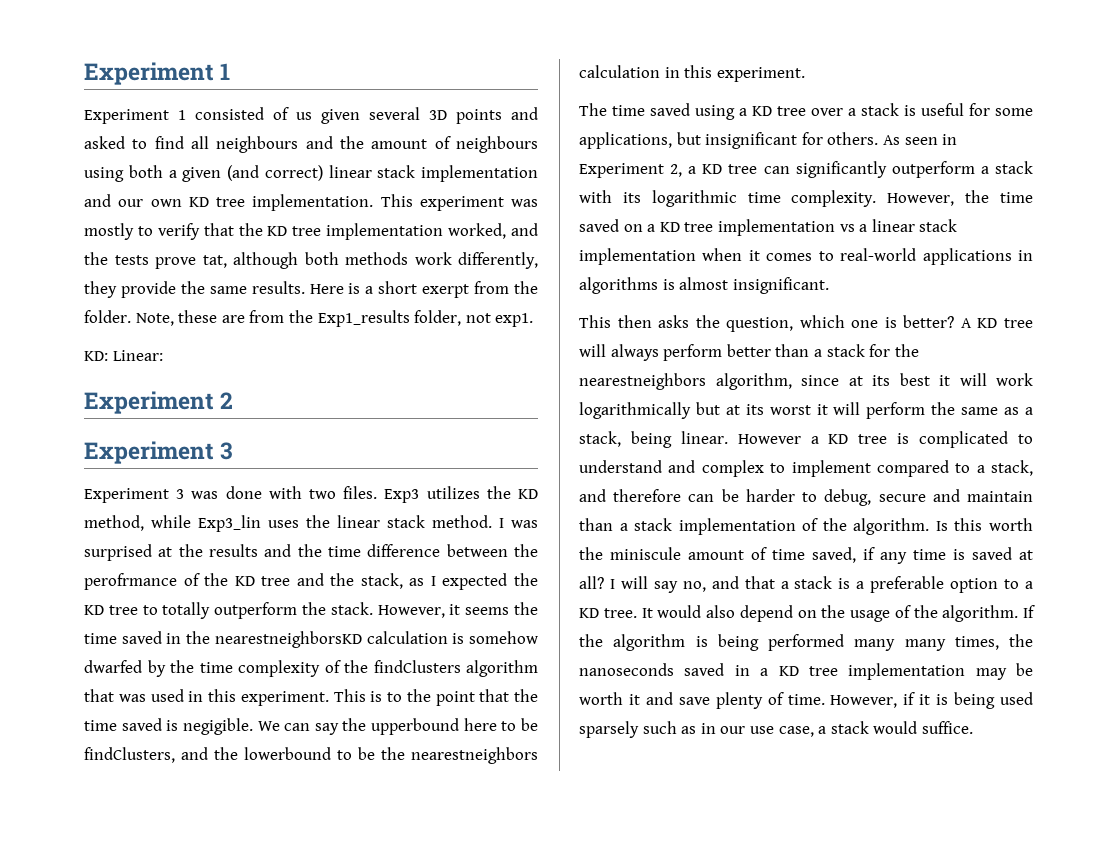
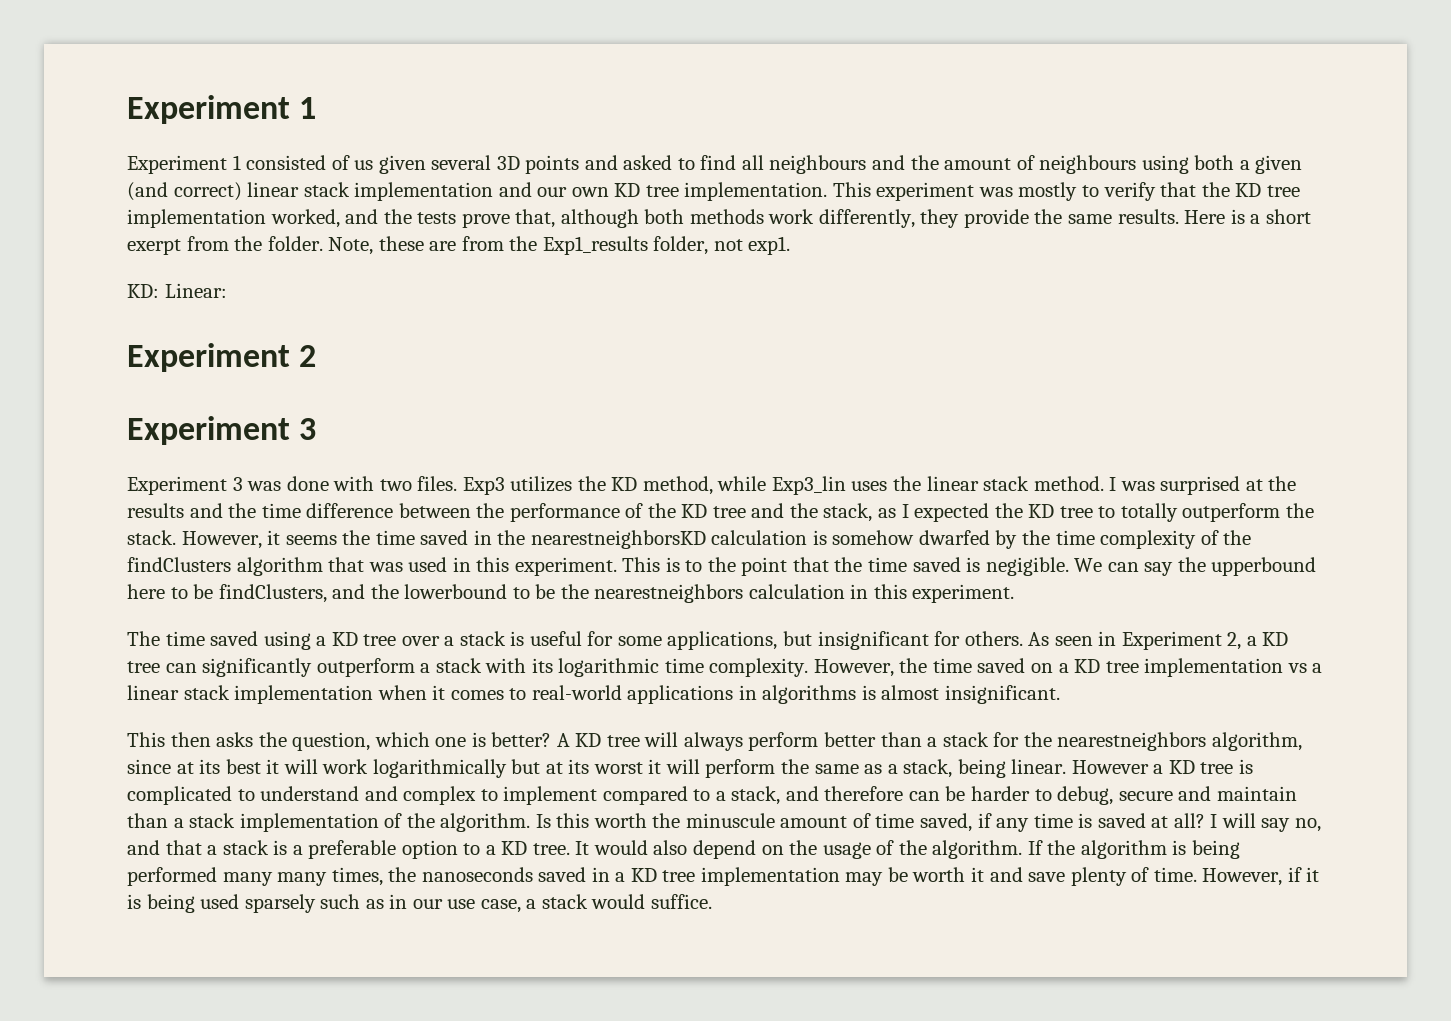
[202,255,227,268] tat, -> [515,209,556,228] that,
[84,573,177,590] perofrmance -> [509,503,620,522] performance
[610,547,681,560] miniscule -> [685,813,775,828] minuscule

